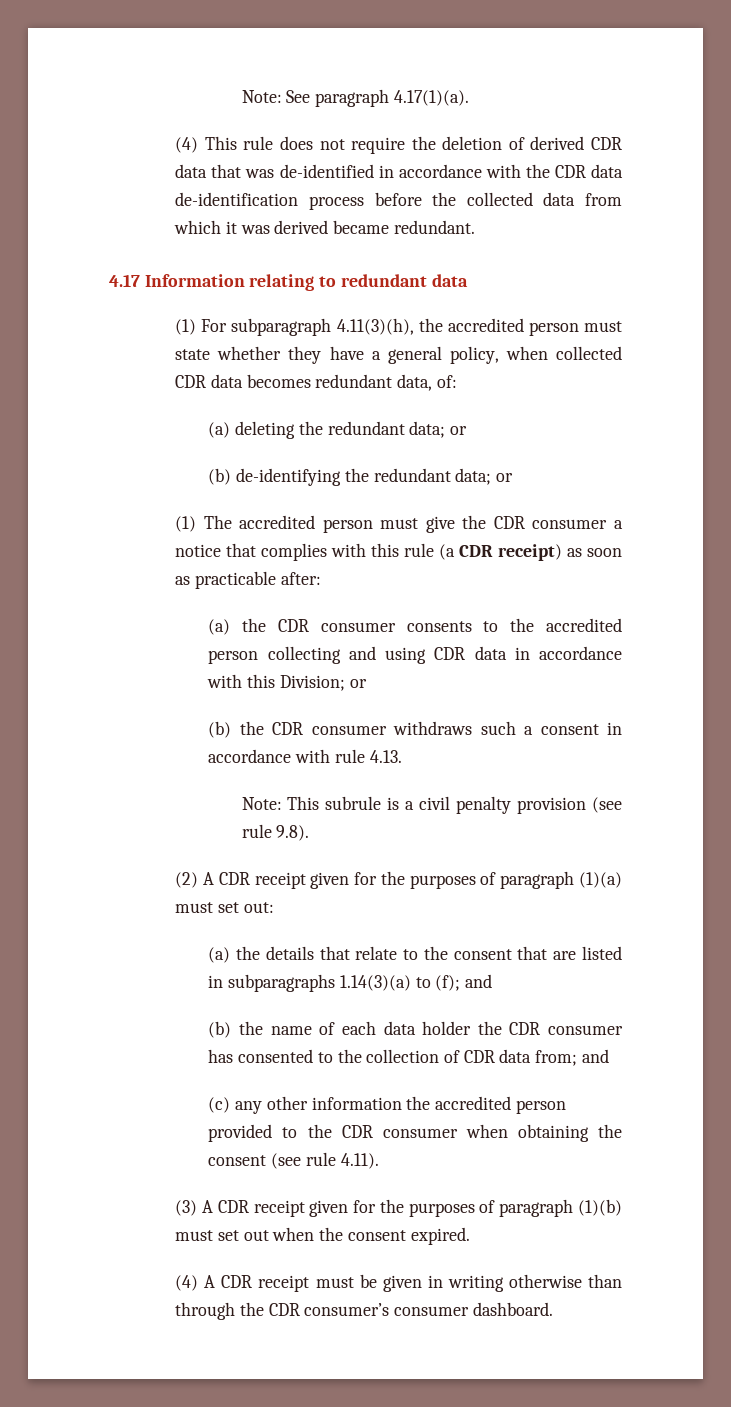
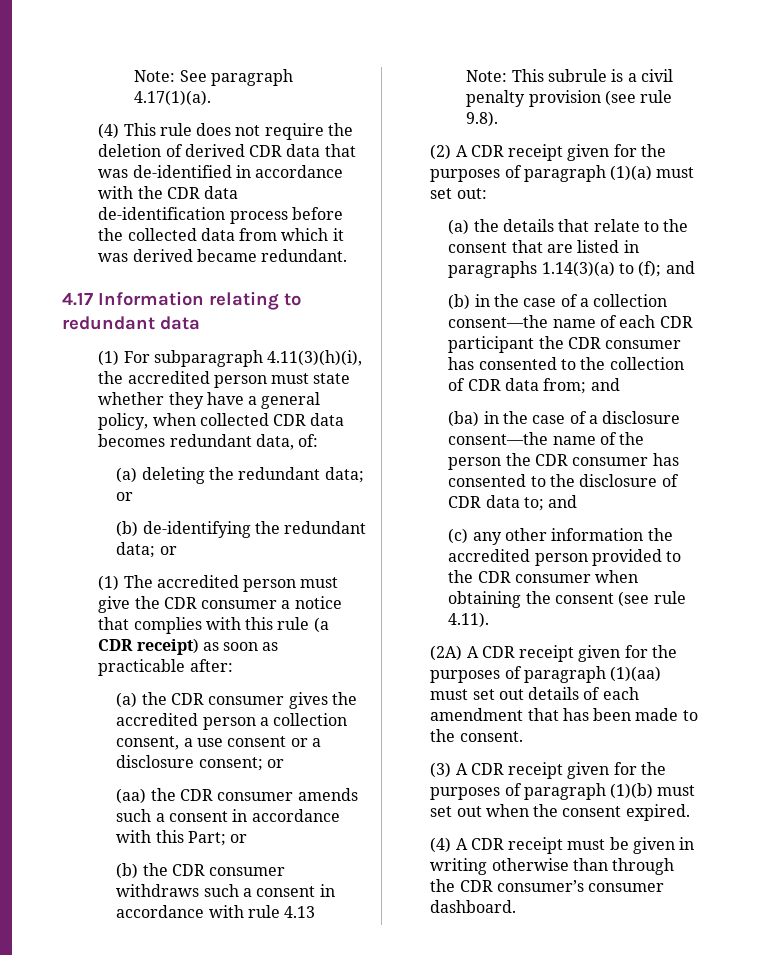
[336,318,414,335] 4.11(3)(h), -> [267,350,363,366] 4.11(3)(h)(i),
[406,618,622,632] [208,646,507,664] consents to the accredited person collecting and using CDR data -> [288,692,357,709] [116,713,348,730] [116,736,321,750] [116,755,284,771] [116,788,358,804] [116,809,228,822] gives the accredited person a collection consent, a use consent or a disclosure consent; or // (aa) the CDR consumer amends such a consent
[279,675,345,691] Division; -> [187,831,226,846] Part;
[369,750,402,763] 4.13. -> [284,906,316,918] 4.13
[228,974,336,992] subparagraphs -> [448,261,538,278] paragraphs
[239,1021,264,1035] the -> [474,294,668,307] [448,315,549,328] in the case of a collection consent―the
[383,1021,472,1035] data holder -> [659,316,693,328] [448,336,535,353] CDR participant
(609, 1056) none -> [448,411,681,427] [448,432,645,445] [448,453,679,470] [448,474,679,487] [448,495,578,511] // (ba) in the case of a disclosure consent―the name of the person the CDR consumer has consented to the disclosure of CDR data to; and
(379, 1161) none -> [430,645,678,662] [430,666,662,683] [430,687,639,700] [430,708,698,721] [430,729,523,742] // (2A) A CDR receipt given for the purposes of paragraph (1)(aa) must set out details of each amendment that has been made to the consent.

